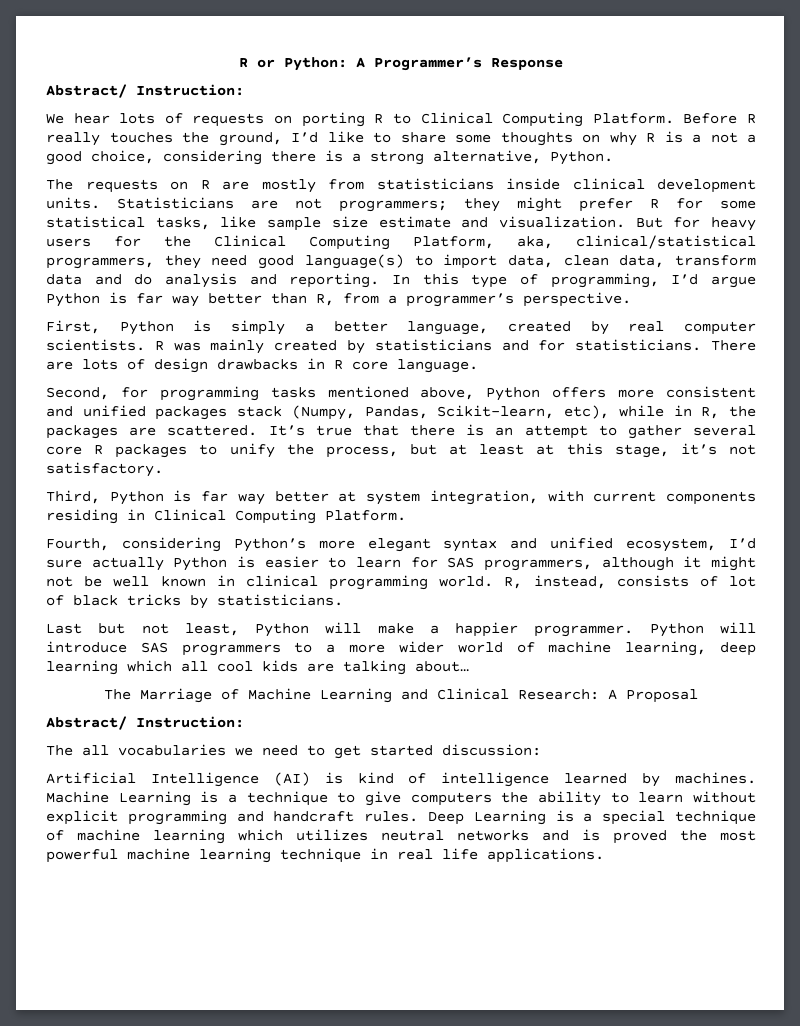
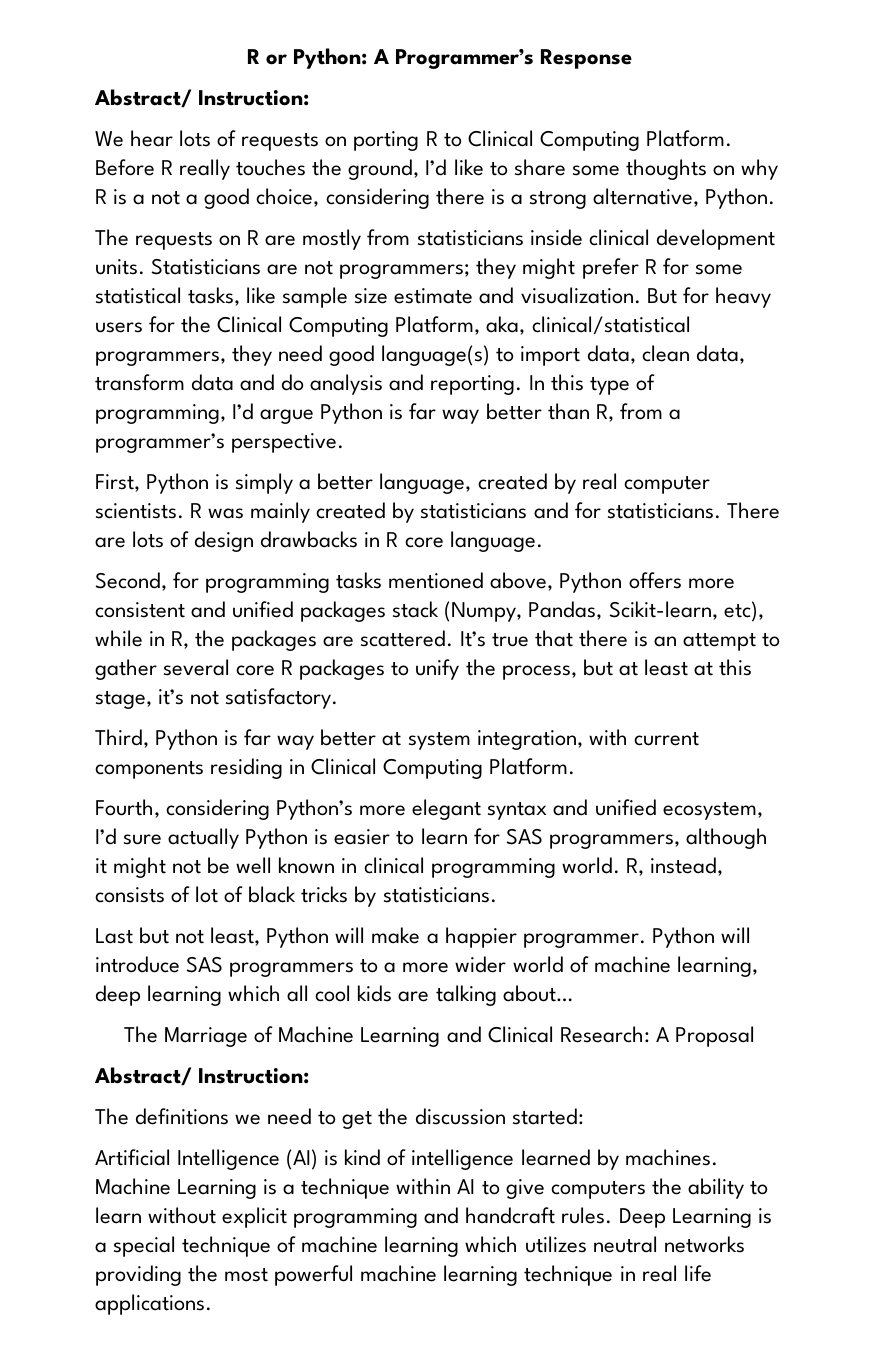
[82,744,226,756] all vocabularies -> [135,1108,230,1125] definitions
[370,744,541,756] started discussion: -> [378,1108,584,1125] the discussion started:
(328, 798) none -> [396,1178,476,1195] within AI
[542,829,667,844] and is proved -> [95,1265,182,1286] providing

